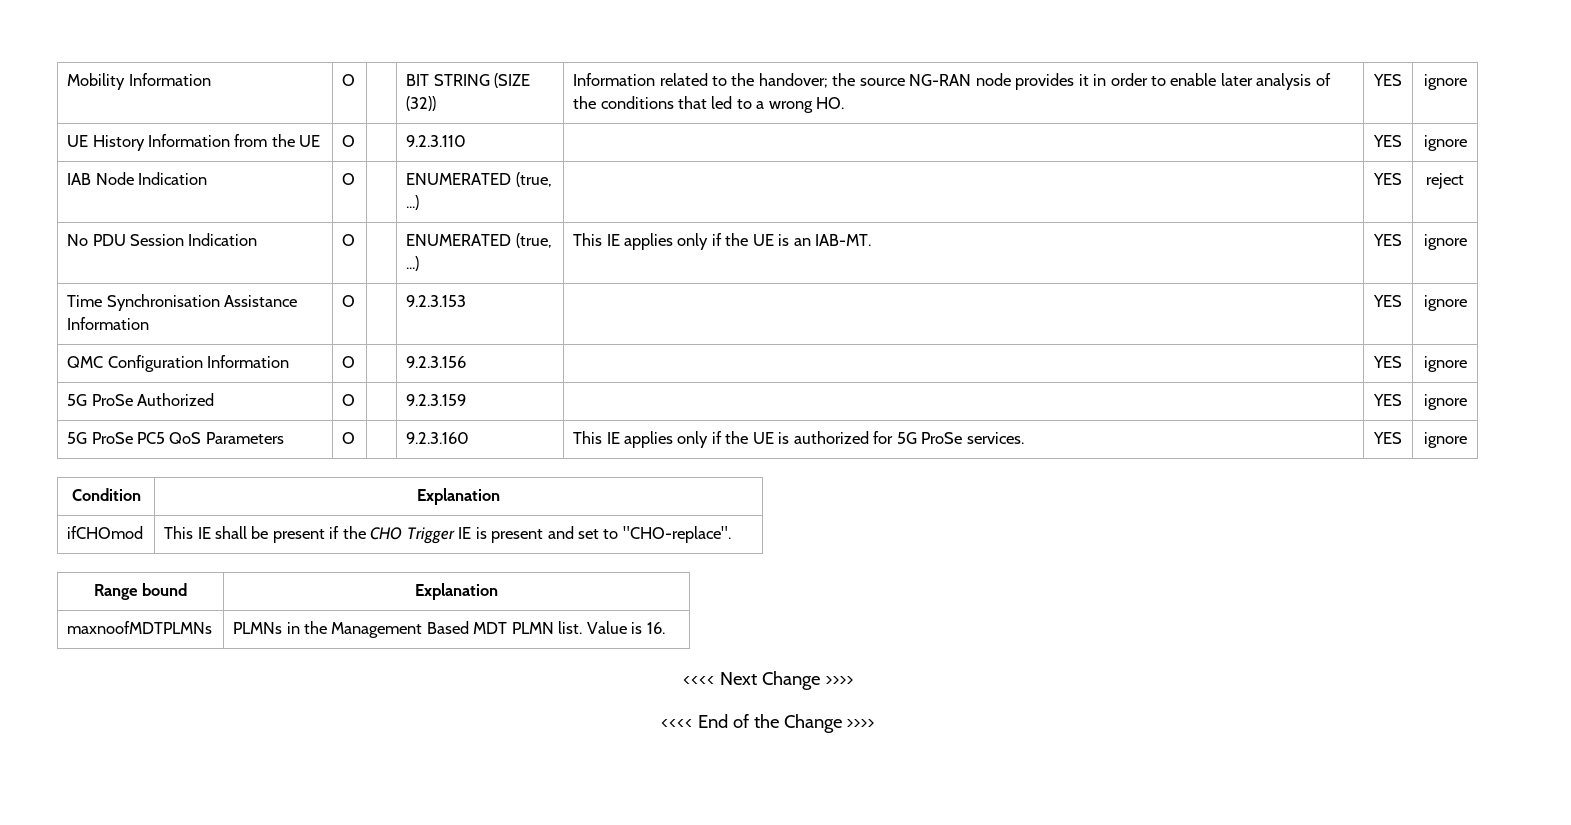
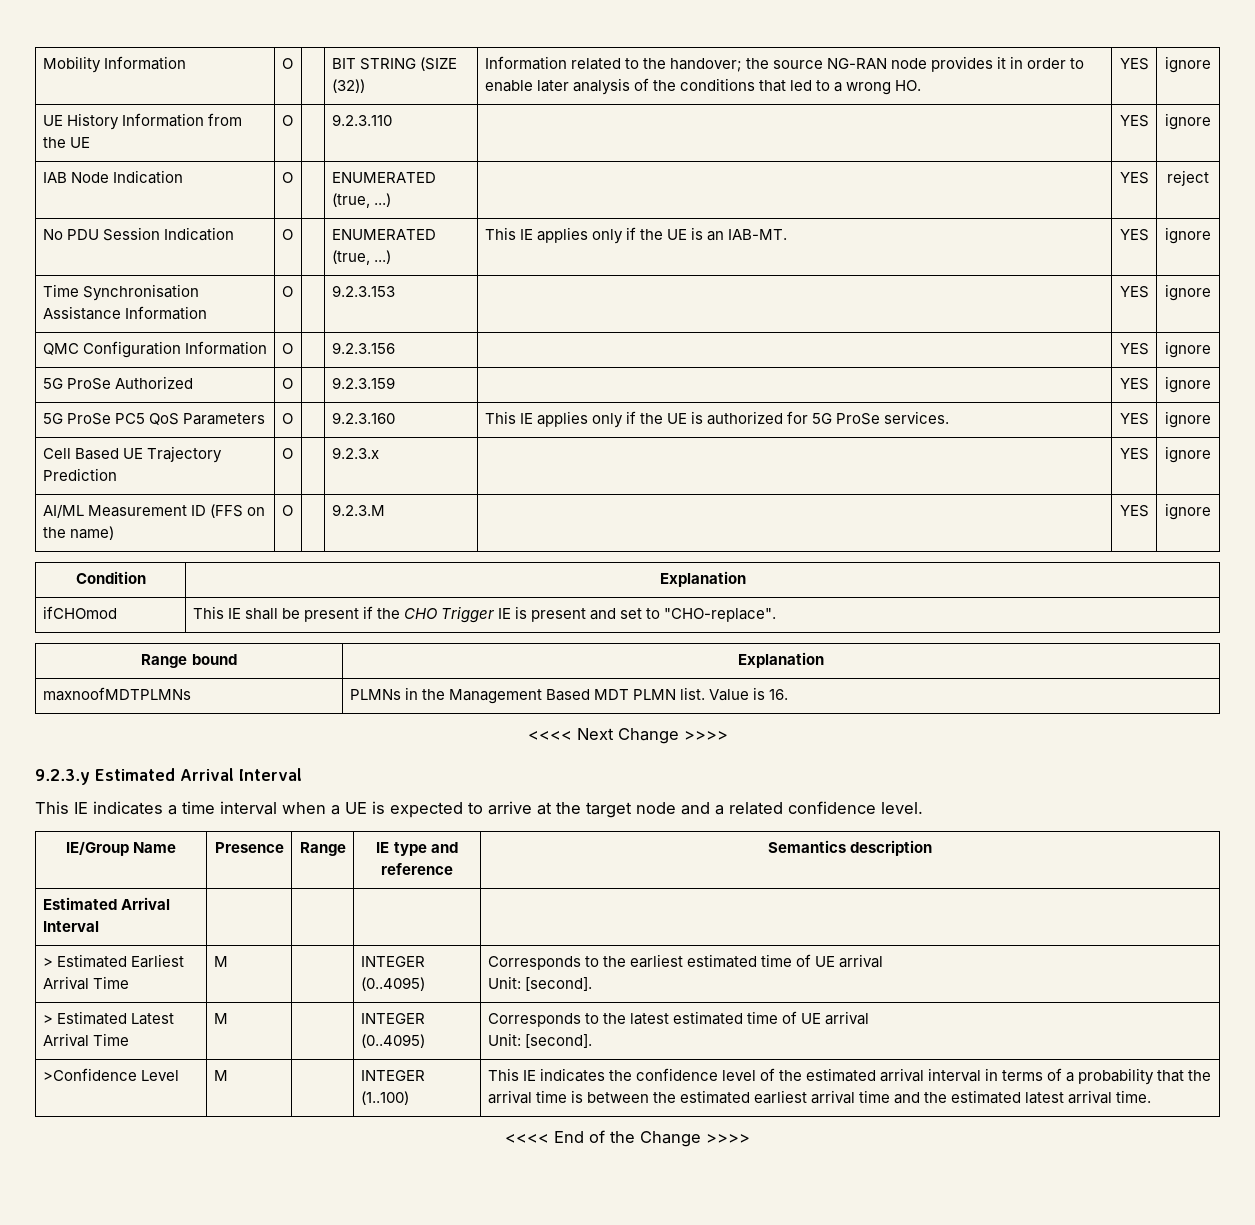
(1467, 440) none -> [42,446,222,463] [42,468,117,481] [281,448,293,459] [331,447,379,459] [1119,448,1149,460] [1165,446,1211,463] [42,504,265,518] [42,526,114,540] [281,505,293,516] [331,504,385,516] [1119,505,1149,517] [1165,503,1211,520] // Cell Based UE Trajectory Prediction | O | | 9.2.3.x | | YES | ignore // AI/ML Measurement ID (FFS on the name) | O | | 9.2.3.M | | YES | ignore
(853, 680) none -> [35,768,302,785] [35,801,923,818] [65,841,177,856] [214,842,284,853] [299,842,346,856] [376,842,458,856] [381,863,453,875] [767,840,933,856] [42,897,170,910] [42,921,99,932] [42,954,184,968] [42,976,129,990] [213,956,228,967] [360,956,425,967] [360,977,425,991] [487,954,883,970] [487,976,592,991] [42,1011,174,1025] [42,1033,129,1047] [213,1013,228,1024] [360,1013,425,1024] [360,1034,425,1048] [487,1011,869,1027] [487,1033,592,1048] [42,1068,179,1081] [213,1070,228,1081] [360,1070,425,1081] [360,1091,409,1105] [487,1068,1212,1085] [487,1090,1152,1104] // 9.2.3.y Estimated Arrival Interval // This IE indicates a time interval when a UE is expected to arrive at the target node and a related confidence level. // IE/Group Name | Presence | Range | IE type and reference | Semantics description // Estimated Arrival Interval | | | | // > Estimated Earliest Arrival Time | M | | INTEGER (0..4095) | Corresponds to the earliest estimated time of UE arrival // Unit: [second]. // > Estimated Latest Arrival Time | M | | INTEGER (0..4095) | Corresponds to the latest estimated time of UE arrival // Unit: [second]. // >Confidence Level | M | | INTEGER (1..100) | This IE indicates the confidence level of the estimated arrival interval in terms of a probability that the arrival time is between the estimated earliest arrival time and the estimated latest arrival time.

